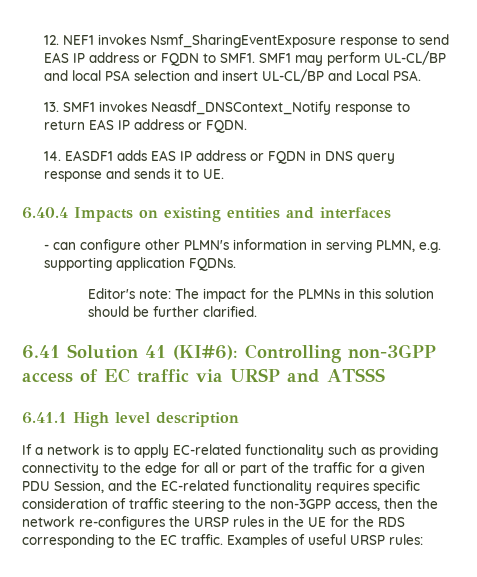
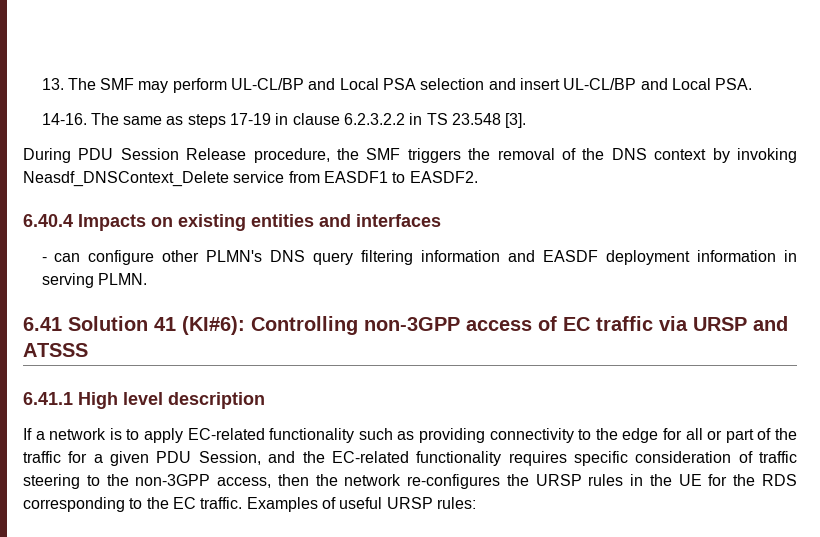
[44,34,450,48] [44,52,292,66] 12. NEF1 invokes Nsmf_SharingEventExposure response to send EAS IP address or FQDN to SMF1. SMF1 -> [41,78,135,90] 13. The SMF
[72,70,102,81] local -> [339,78,379,90] Local
[44,101,411,115] [44,119,248,133] [44,150,396,164] [44,168,225,182] 13. SMF1 invokes Neasdf_DNSContext_Notify response to return EAS IP address or FQDN. // 14. EASDF1 adds EAS IP address or FQDN in DNS query response and sends it to UE. -> [41,113,527,128] [23,148,797,163] [23,171,478,187] 14-16. The same as steps 17-19 in clause 6.2.3.2.2 in TS 23.548 [3]. // During PDU Session Release procedure, the SMF triggers the removal of the DNS context by invoking Neasdf_DNSContext_Delete service from EASDF1 to EASDF2.
[233,239,442,253] [44,257,237,271] [88,288,435,302] [88,306,258,317] information in serving PLMN, e.g. supporting application FQDNs. // Editor's note: The impact for the PLMNs in this solution should be further clarified. -> [270,250,797,265] [41,273,147,288] DNS query filtering information and EASDF deployment information in serving PLMN.

